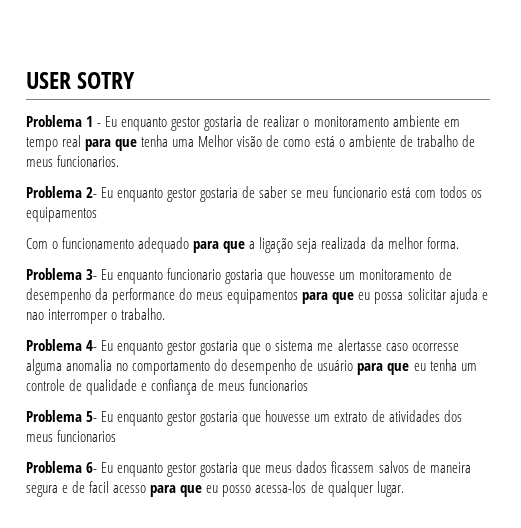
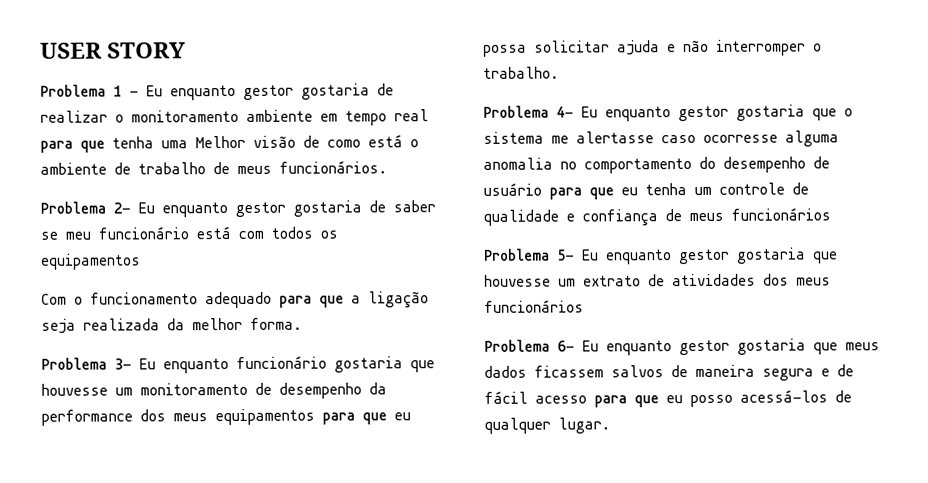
[77,72,136,89] SOTRY -> [107,42,187,59] STORY
[57,155,120,167] funcionarios. -> [279,160,387,174] funcionários.
[332,186,387,198] funcionario -> [98,226,189,240] funcionário
[167,268,222,280] funcionario -> [236,355,327,369] funcionário
[179,288,193,300] do -> [140,409,166,422] dos
[26,312,44,320] nao -> [683,39,709,53] não
[249,379,309,391] funcionarios -> [731,207,831,221] funcionários
[57,430,117,442] funcionarios -> [484,299,584,313] funcionários
[89,481,110,493] facil -> [484,390,528,404] fácil
[255,481,307,493] acessa-los -> [740,389,828,403] acessá-los

